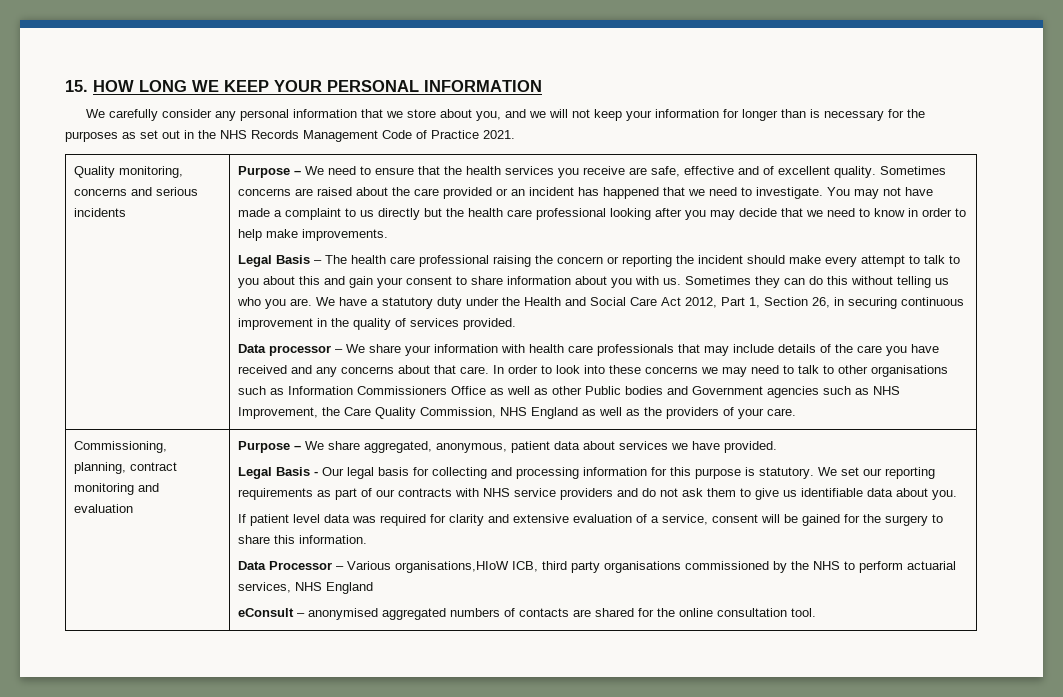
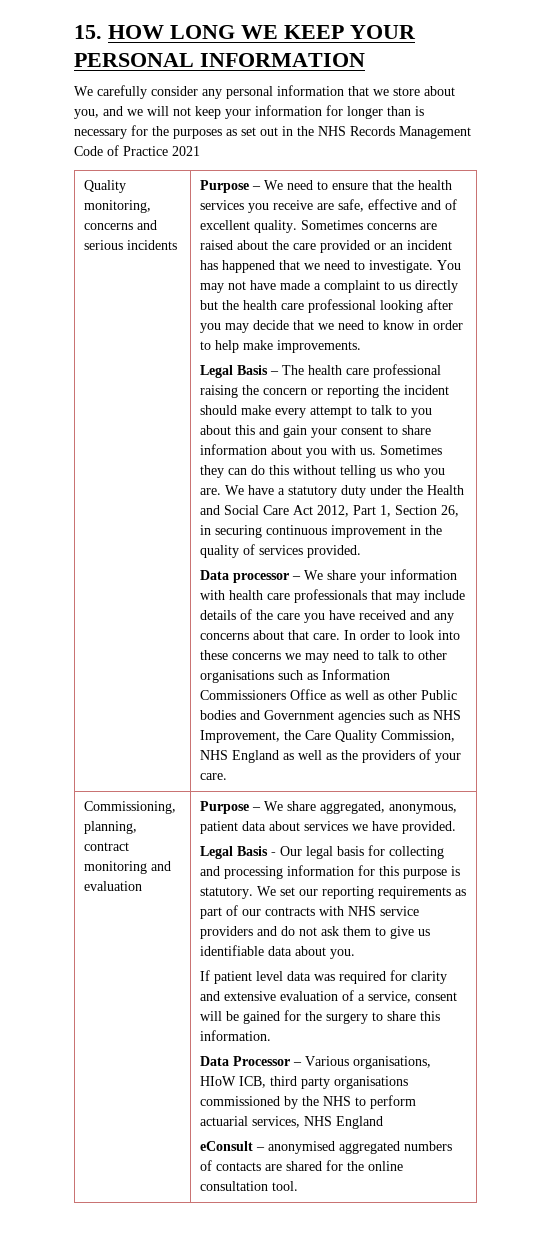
[483,130,515,139] 2021. -> [172,146,200,156] 2021
[394,561,509,573] organisations,HIoW -> [353,1056,432,1069] [200,1076,237,1086] organisations, HIoW

